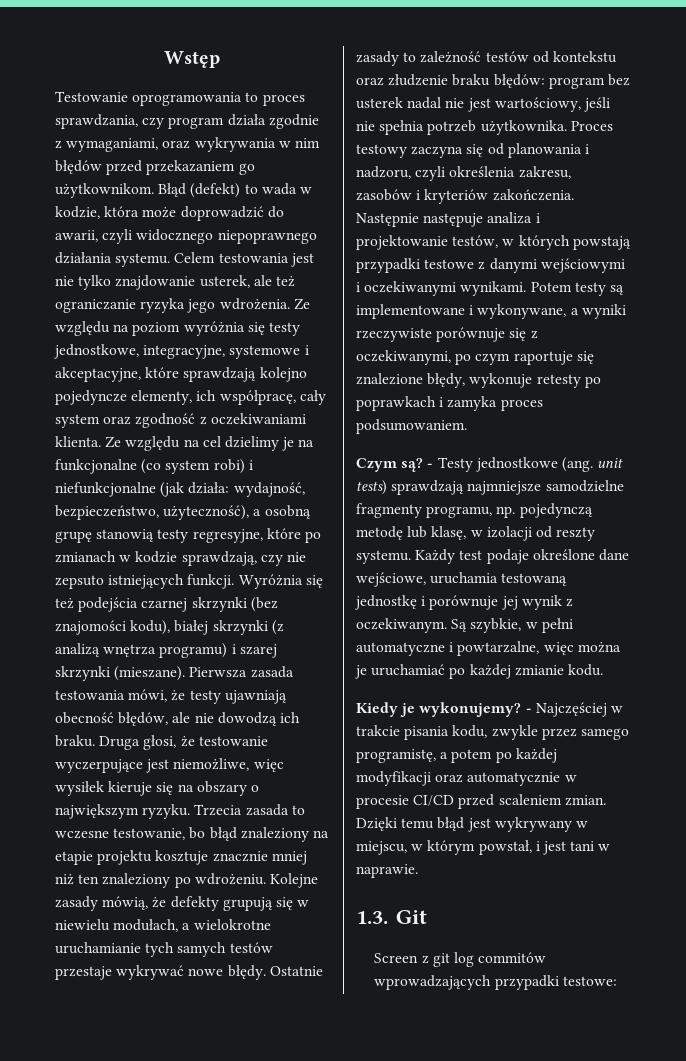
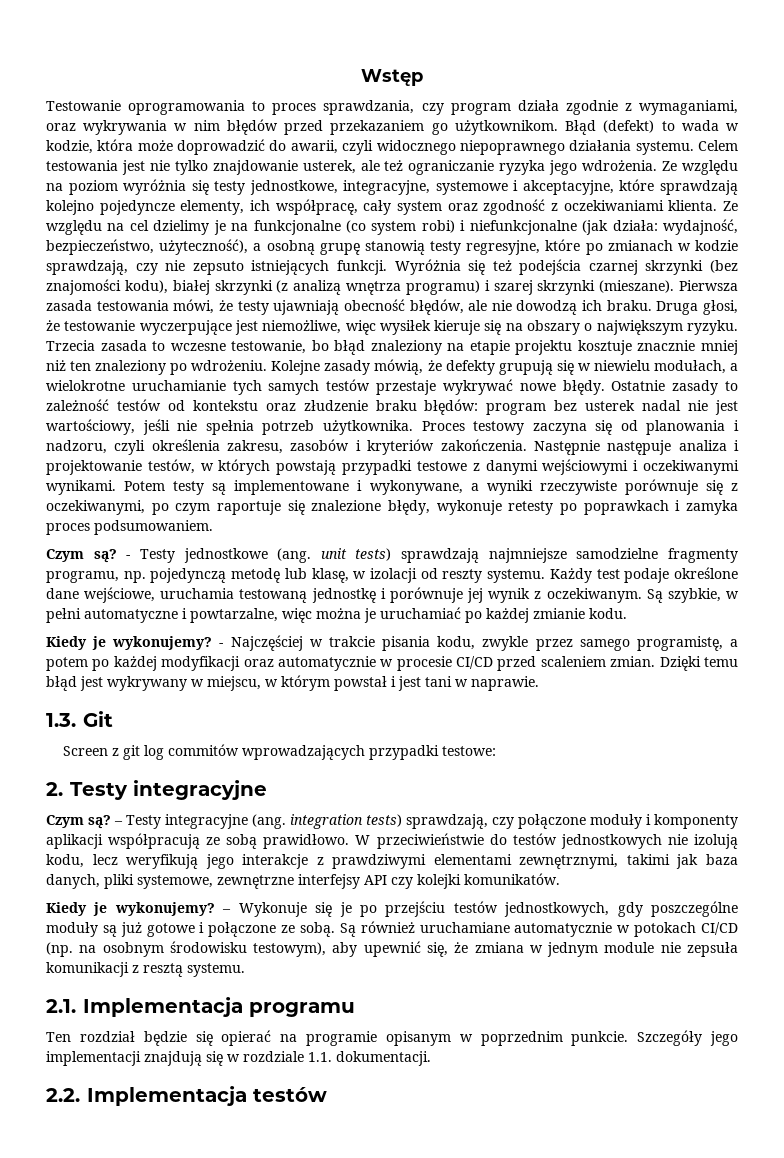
[478,840,532,855] powstał, -> [334,676,387,691] powstał
(617, 981) none -> [46,780,267,800] [46,814,738,829] [46,833,738,849] [46,854,738,869] [46,873,560,889] [46,901,738,917] [46,921,738,937] [46,941,739,957] [46,962,245,977] [46,997,355,1017] [46,1030,739,1046] [46,1051,431,1066] [46,1086,327,1106] // 2. Testy integracyjne // Czym są? – Testy integracyjne (ang. integration tests) sprawdzają, czy połączone moduły i komponenty aplikacji współpracują ze sobą prawidłowo. W przeciwieństwie do testów jednostkowych nie izolują kodu, lecz weryfikują jego interakcje z prawdziwymi elementami zewnętrznymi, takimi jak baza danych, pliki systemowe, zewnętrzne interfejsy API czy kolejki komunikatów. // Kiedy je wykonujemy? – Wykonuje się je po przejściu testów jednostkowych, gdy poszczególne moduły są już gotowe i połączone ze sobą. Są również uruchamiane automatycznie w potokach CI/CD (np. na osobnym środowisku testowym), aby upewnić się, że zmiana w jednym module nie zepsuła komunikacji z resztą systemu. // 2.1. Implementacja programu // Ten rozdział będzie się opierać na programie opisanym w poprzednim punkcie. Szczegóły jego implementacji znajdują się w rozdziale 1.1. dokumentacji. // 2.2. Implementacja testów

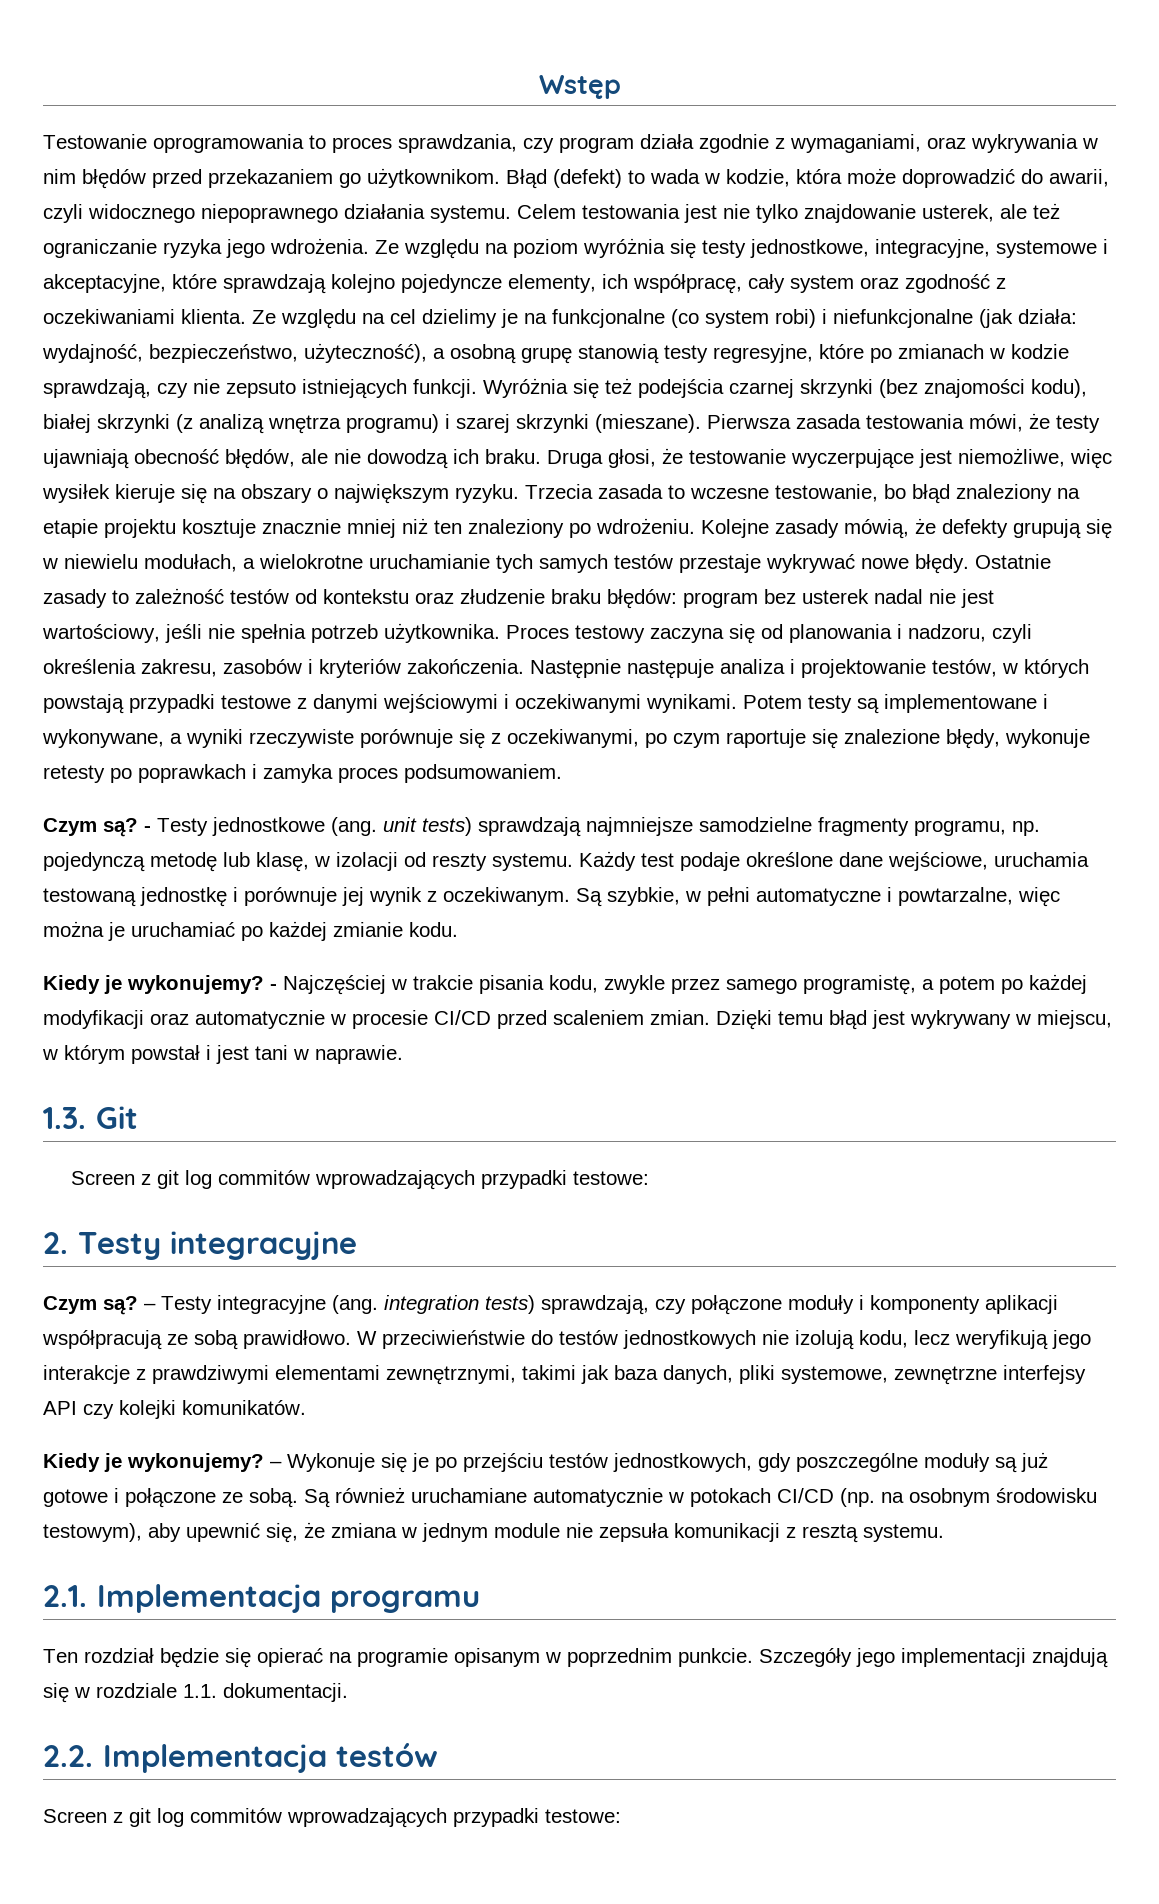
(327, 1094) none -> [43,1808,621,1828] // Screen z git log commitów wprowadzających przypadki testowe:

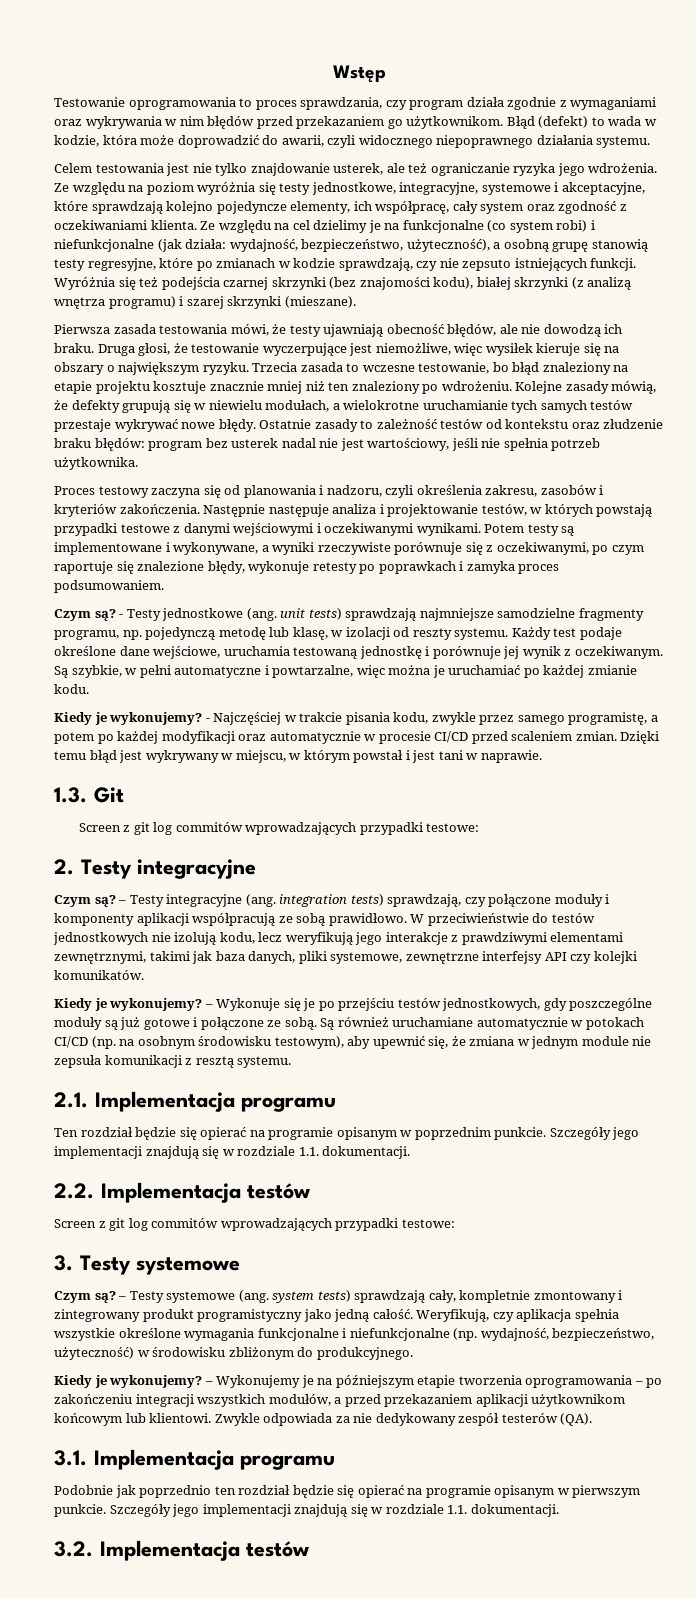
[790,134,921,153] wymaganiami, -> [570,97,657,110] wymaganiami
(511, 214) none -> (651, 142) //
(701, 423) none -> (356, 302) //
(500, 633) none -> (138, 463) //
(621, 1816) none -> [54,1255,240,1275] [54,1290,623,1303] [54,1309,619,1322] [54,1328,655,1341] [54,1347,413,1360] [54,1375,663,1388] [54,1394,626,1407] [54,1413,593,1426] [54,1449,335,1470] [54,1485,641,1498] [54,1504,559,1517] [54,1540,309,1561] // 3. Testy systemowe // Czym są? – Testy systemowe (ang. system tests) sprawdzają cały, kompletnie zmontowany i zintegrowany produkt programistyczny jako jedną całość. Weryfikują, czy aplikacja spełnia wszystkie określone wymagania funkcjonalne i niefunkcjonalne (np. wydajność, bezpieczeństwo, użyteczność) w środowisku zbliżonym do produkcyjnego. // Kiedy je wykonujemy? – Wykonujemy je na późniejszym etapie tworzenia oprogramowania – po zakończeniu integracji wszystkich modułów, a przed przekazaniem aplikacji użytkownikom końcowym lub klientowi. Zwykle odpowiada za nie dedykowany zespół testerów (QA). // 3.1. Implementacja programu // Podobnie jak poprzednio ten rozdział będzie się opierać na programie opisanym w pierwszym punkcie. Szczegóły jego implementacji znajdują się w rozdziale 1.1. dokumentacji. // 3.2. Implementacja testów

